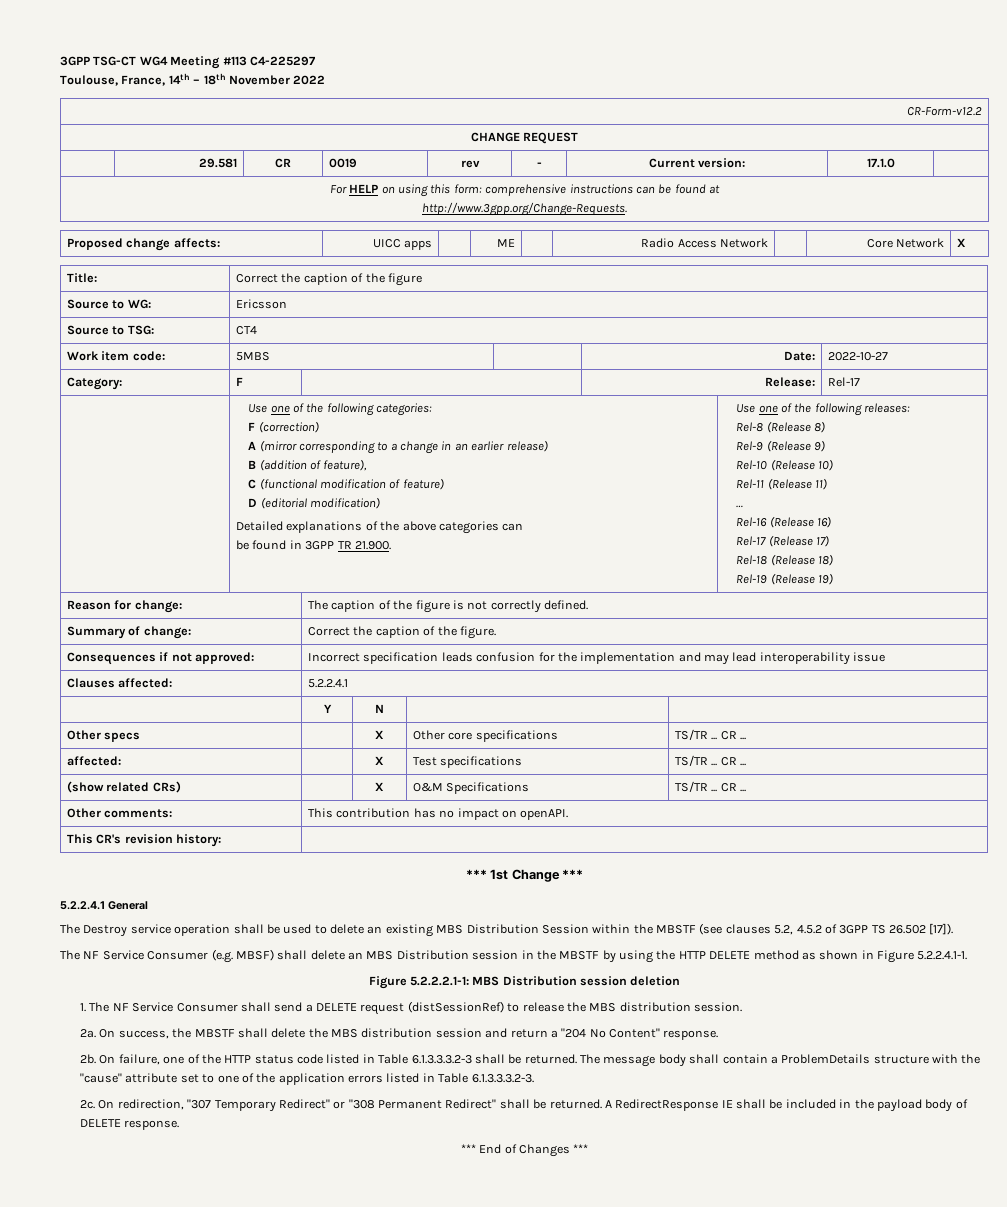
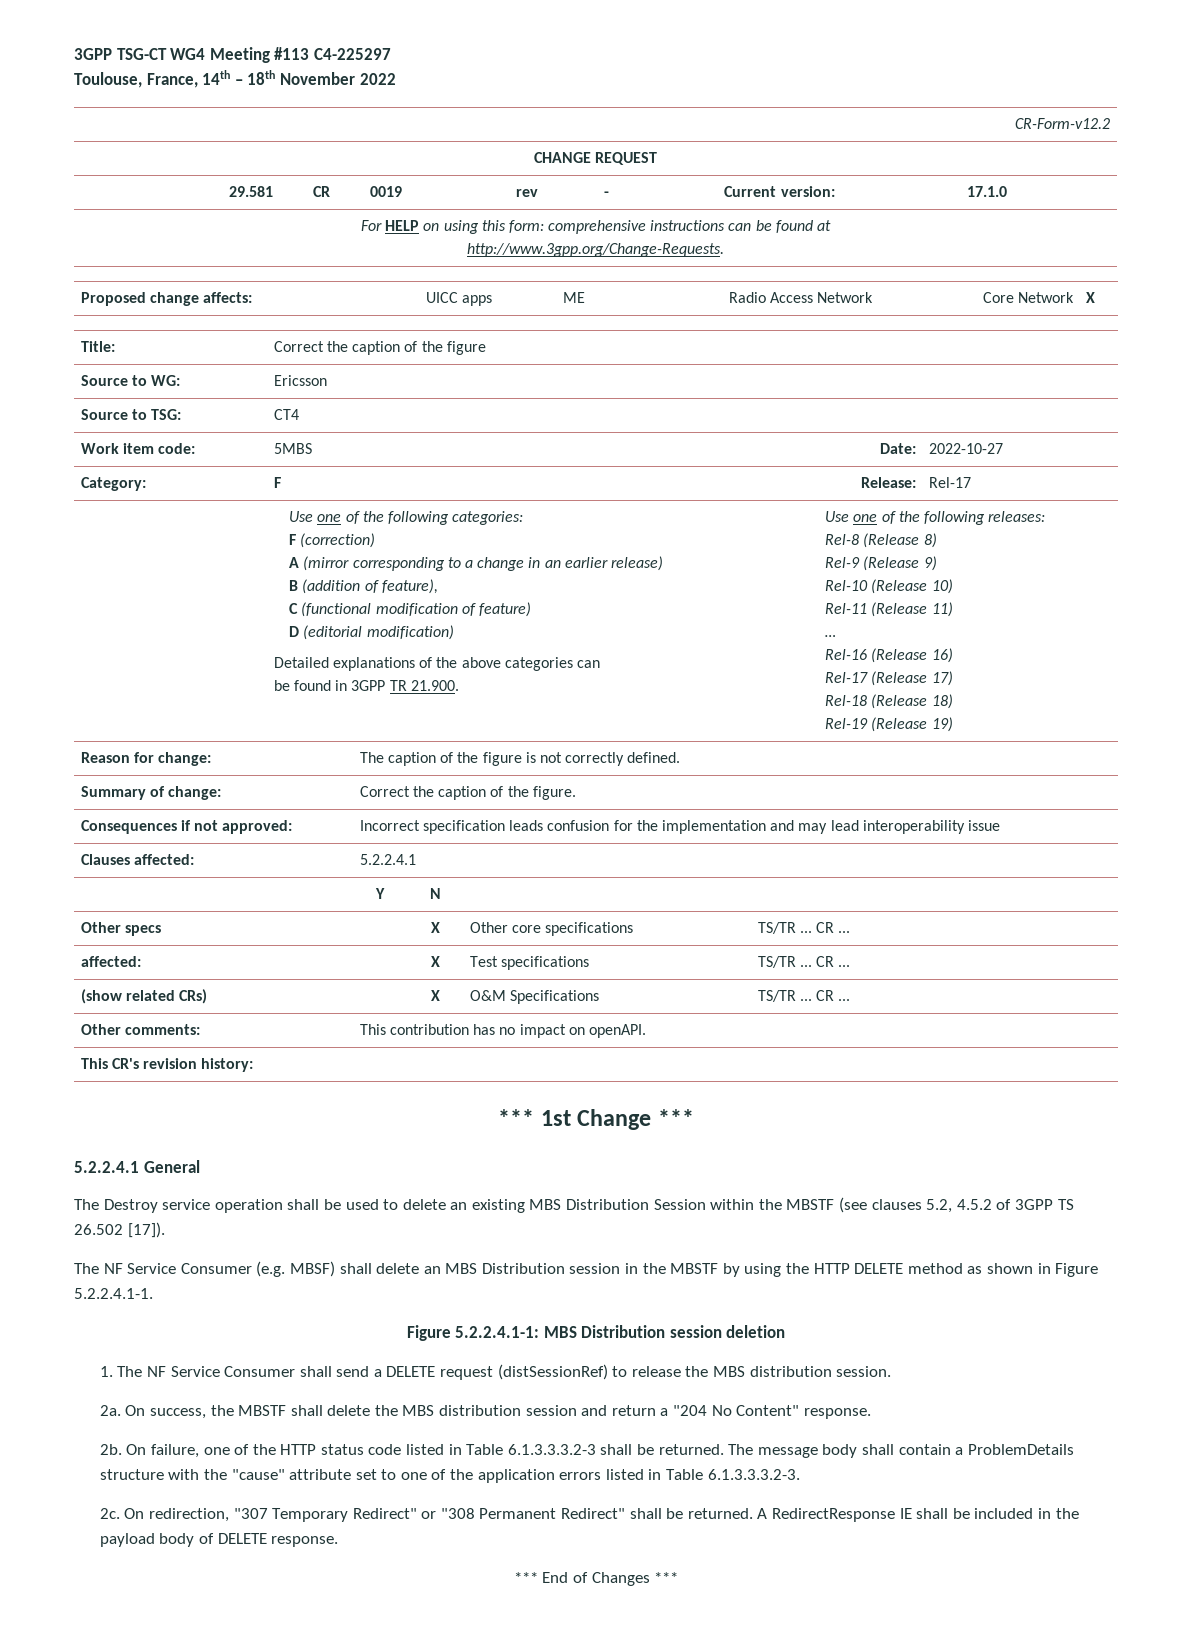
[409,976,469,986] 5.2.2.2.1-1: -> [455,1326,540,1338] 5.2.2.4.1-1:

